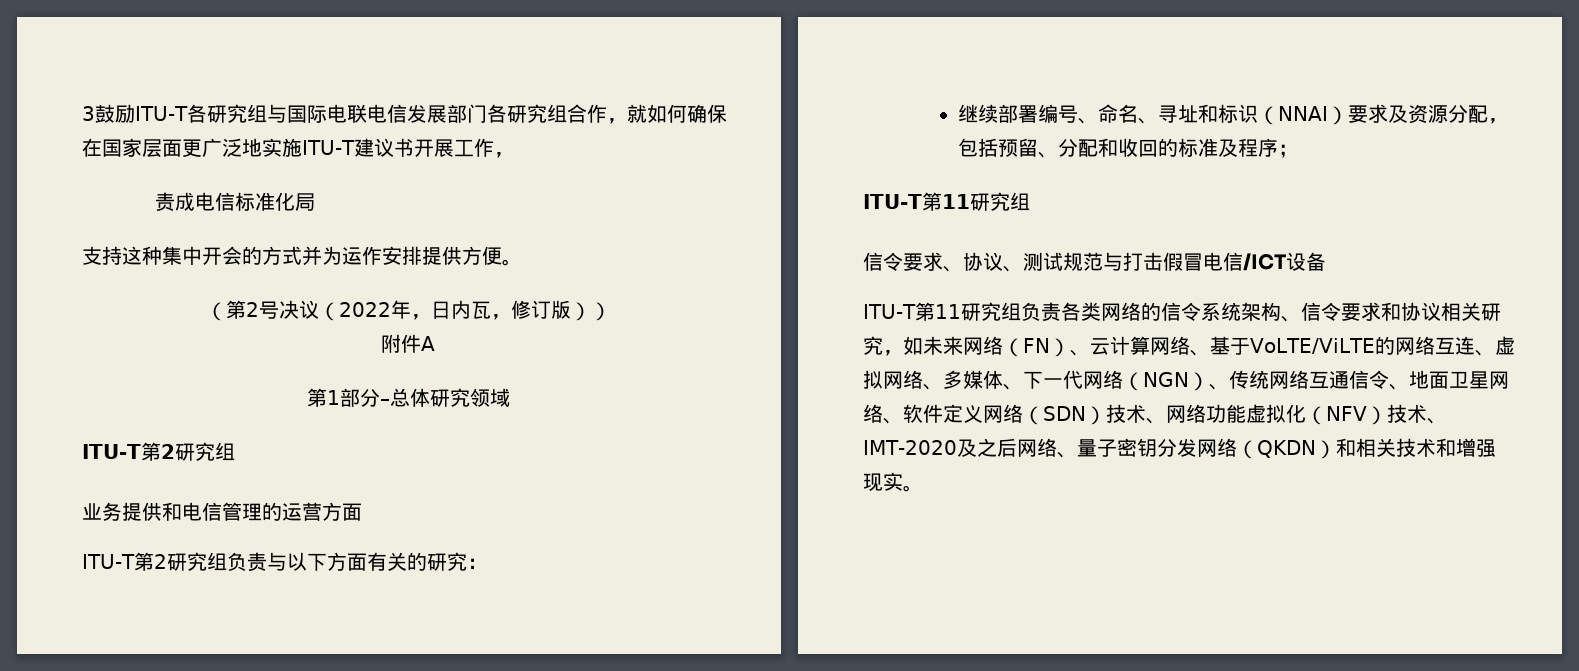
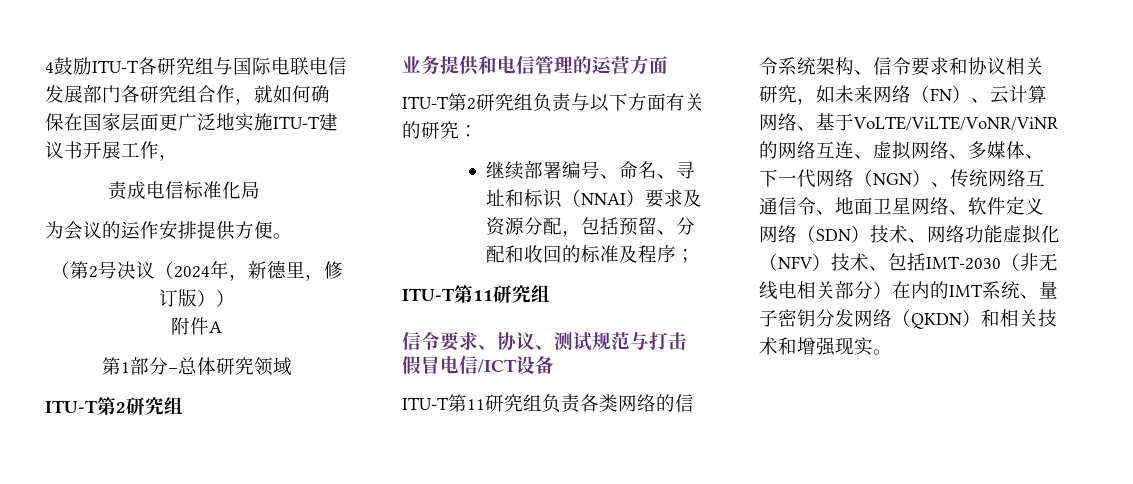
[82,106,95,121] 3 -> [45,62,54,73] 4
[82,246,342,266] 支持这种集中开会的方式并为 -> [45,221,121,240] 为会议的
[338,300,491,320] 2022年，日内瓦 -> [173,260,305,281] 2024年，新德里
[1250,338,1375,354] VoLTE/ViLTE -> [853,116,1058,131] VoLTE/ViLTE/VoNR/ViNR
[863,438,1057,457] IMT-2020及之后网络 -> [888,253,1058,271] [759,281,1020,300] 包括IMT-2030（非无线电相关部分）在内的IMT系统

